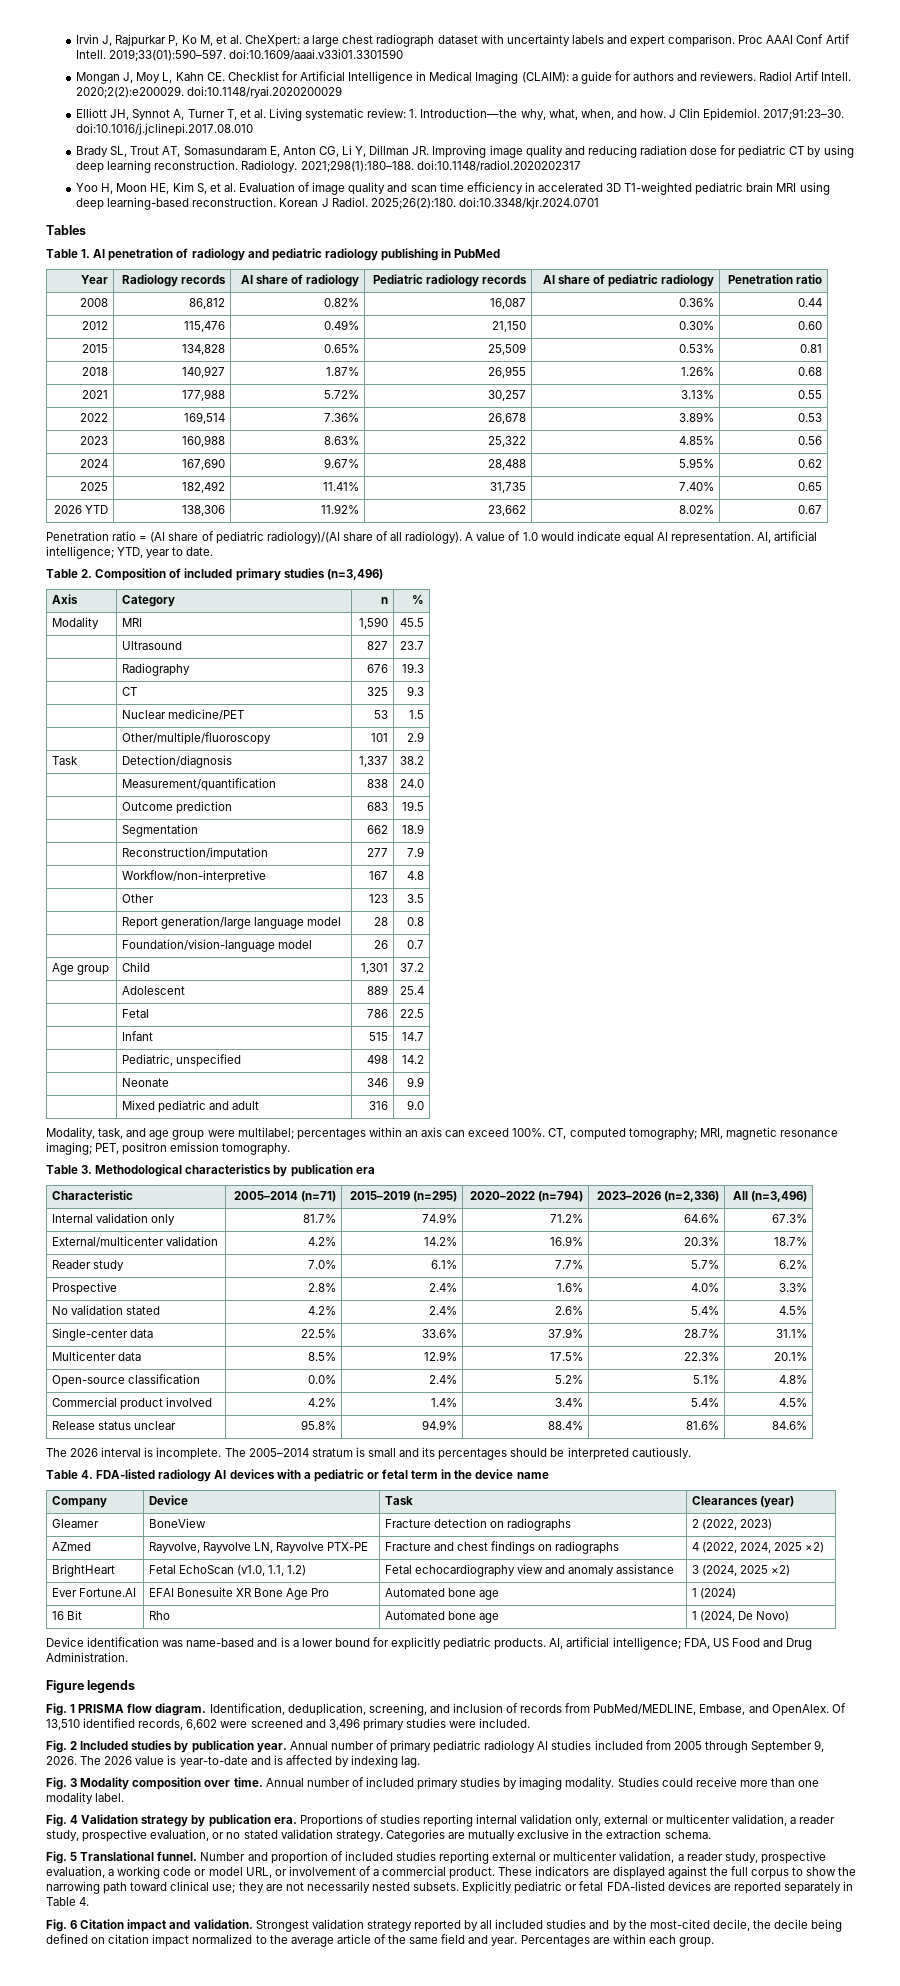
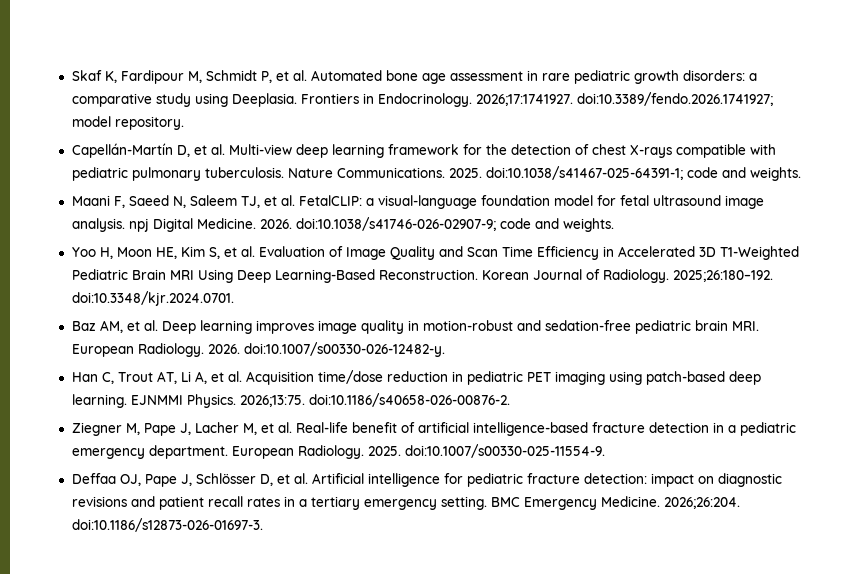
[76,34,850,47] [76,49,404,62] [76,71,852,84] [76,86,343,99] [76,108,845,121] [76,123,254,136] [76,145,854,158] [76,160,581,173] Irvin J, Rajpurkar P, Ko M, et al. CheXpert: a large chest radiograph dataset with uncertainty labels and expert comparison. Proc AAAI Conf Artif Intell. 2019;33(01):590–597. doi:10.1609/aaai.v33i01.3301590 // Mongan J, Moy L, Kahn CE. Checklist for Artificial Intelligence in Medical Imaging (CLAIM): a guide for authors and reviewers. Radiol Artif Intell. 2020;2(2):e200029. doi:10.1148/ryai.2020200029 // Elliott JH, Synnot A, Turner T, et al. Living systematic review: 1. Introduction—the why, what, when, and how. J Clin Epidemiol. 2017;91:23–30. doi:10.1016/j.jclinepi.2017.08.010 // Brady SL, Trout AT, Somasundaram E, Anton CG, Li Y, Dillman JR. Improving image quality and reducing radiation dose for pediatric CT by using deep learning reconstruction. Radiology. 2021;298(1):180–188. doi:10.1148/radiol.2020202317 -> [71,70,757,84] [71,92,773,107] [71,116,184,130] [71,143,776,158] [71,166,801,181] [71,195,764,209] [71,217,614,232] Skaf K, Fardipour M, Schmidt P, et al. Automated bone age assessment in rare pediatric growth disorders: a comparative study using Deeplasia. Frontiers in Endocrinology. 2026;17:1741927. doi:10.3389/fendo.2026.1741927; model repository. // Capellán-Martín D, et al. Multi-view deep learning framework for the detection of chest X-rays compatible with pediatric pulmonary tuberculosis. Nature Communications. 2025. doi:10.1038/s41467-025-64391-1; code and weights. // Maani F, Saeed N, Saleem TJ, et al. FetalCLIP: a visual-language foundation model for fetal ultrasound image analysis. npj Digital Medicine. 2026. doi:10.1038/s41746-026-02907-9; code and weights.
[312,182,830,195] [76,197,599,210] [46,225,86,235] [46,248,501,261] [81,275,109,284] [122,274,227,287] [240,274,360,287] [372,274,528,287] [542,274,715,287] [728,274,823,284] [80,298,109,307] [189,298,226,309] [324,298,360,307] [490,298,527,309] [679,298,715,307] [798,298,823,307] [82,321,109,330] [184,321,226,332] [324,320,360,330] [492,321,527,332] [679,321,715,330] [798,321,823,330] [82,344,109,353] [182,344,226,355] [324,344,360,353] [488,343,527,355] [679,344,715,353] [800,344,823,353] [82,367,109,376] [182,366,226,378] [326,367,360,376] [488,366,527,378] [681,367,715,376] [798,367,823,376] [82,390,109,399] [182,389,226,401] [324,390,360,399] [488,390,527,401] [681,390,715,399] [798,390,823,399] [80,413,109,422] [184,412,226,424] [324,413,360,422] [488,413,527,424] [679,412,715,422] [798,413,823,422] [80,436,109,445] [182,435,226,447] [324,436,360,445] [488,436,527,447] [679,436,715,445] [798,436,823,445] [80,459,109,468] [182,458,226,470] [324,458,360,468] [488,459,527,470] [679,458,715,468] [798,459,823,468] [80,482,109,491] [182,481,226,493] [323,482,360,491] [490,482,527,493] [679,482,715,491] [798,482,823,491] [54,505,109,514] [182,505,226,516] [321,504,360,514] [488,505,527,516] [679,505,715,514] [798,505,823,514] [46,531,818,544] [46,546,214,559] [46,568,383,581] [51,594,78,604] [121,595,175,607] [381,597,389,604] [412,595,425,605] [51,617,99,629] [121,618,142,627] [359,617,389,629] [400,618,425,627] [121,641,182,650] [367,641,389,650] [400,641,425,650] [121,663,190,676] [367,664,389,673] [402,663,425,673] [121,687,137,696] [367,687,389,696] [407,686,425,696] [121,709,244,721] [374,710,389,719] [409,710,425,719] [121,732,271,745] [371,733,389,742] [407,732,425,742] [51,756,78,765] [121,755,232,768] [359,756,389,767] [400,756,425,765] [121,778,276,791] [367,779,389,788] [400,779,425,788] [121,801,232,814] [367,802,389,811] [402,801,425,811] [121,824,198,837] [367,825,389,834] [402,824,425,834] [121,847,268,860] [367,848,389,857] [407,847,425,857] [121,870,266,883] [369,871,389,880] [407,871,425,880] [121,894,154,903] [369,894,389,903] [407,894,425,903] [121,916,342,929] [374,917,389,926] [407,917,425,926] [121,939,312,952] [374,940,389,949] [407,940,425,949] [51,963,109,975] [121,962,150,972] [361,963,389,974] [400,963,425,972] [121,986,185,995] [367,985,389,995] [400,986,425,995] [121,1009,149,1018] [367,1009,389,1018] [400,1009,425,1018] [121,1031,153,1041] [369,1032,389,1041] [402,1032,425,1041] [121,1054,241,1067] [367,1054,389,1064] [402,1055,425,1064] [121,1078,169,1087] [367,1078,389,1087] [407,1077,425,1087] [121,1100,260,1113] [369,1101,389,1110] [407,1100,425,1110] [46,1127,838,1140] [46,1142,291,1155] [46,1164,375,1177] [51,1190,133,1200] [234,1191,337,1202] [350,1191,458,1202] [470,1191,584,1202] [597,1191,720,1202] [733,1191,808,1202] [51,1213,176,1225] [303,1214,337,1223] [422,1213,458,1223] [550,1214,584,1223] [684,1214,720,1223] [772,1214,808,1223] [51,1236,218,1248] [308,1237,337,1246] [424,1237,458,1246] [550,1236,584,1246] [684,1237,720,1246] [774,1237,808,1246] [51,1260,124,1271] [308,1260,337,1269] [431,1260,458,1269] [555,1260,584,1269] [691,1260,720,1269] [779,1260,808,1269] [51,1282,117,1295] [308,1283,337,1292] [429,1283,458,1292] [557,1283,584,1292] [691,1283,720,1292] [779,1283,808,1292] [51,1305,161,1315] [308,1306,337,1315] [429,1306,458,1315] [555,1306,584,1315] [691,1306,720,1315] [779,1306,808,1315] [51,1328,153,1341] [301,1329,337,1338] [422,1329,458,1338] [548,1328,584,1338] [684,1329,720,1338] [776,1329,808,1338] [51,1351,141,1361] [308,1352,337,1361] [424,1351,458,1361] [550,1352,584,1361] [684,1352,720,1361] [774,1352,808,1361] [51,1374,200,1387] [308,1375,337,1384] [429,1375,458,1384] [555,1375,584,1384] [693,1375,720,1384] [779,1375,808,1384] [51,1397,213,1410] [308,1398,337,1407] [431,1398,458,1407] [555,1398,584,1407] [691,1398,720,1407] [779,1398,808,1407] [51,1421,177,1430] [301,1420,337,1430] [422,1420,458,1430] [548,1421,584,1430] [686,1421,720,1430] [772,1421,808,1430] [46,1447,691,1460] [46,1469,549,1482] [51,1496,107,1508] [148,1495,188,1505] [384,1496,413,1505] [691,1496,794,1508] [51,1519,99,1528] [148,1518,206,1528] [384,1518,572,1531] [691,1519,773,1530] [51,1542,91,1551] [148,1542,369,1553] [384,1541,620,1554] [691,1542,825,1553] [51,1564,115,1577] [148,1565,307,1576] [384,1564,675,1577] [691,1565,791,1576] [51,1588,136,1597] [148,1587,330,1600] [384,1588,500,1600] [691,1588,736,1599] [51,1610,82,1620] [148,1611,170,1620] [384,1611,500,1623] [691,1611,790,1622] [46,1637,813,1650] [46,1652,128,1662] [46,1680,136,1693] [46,1703,846,1716] [46,1718,531,1731] [46,1740,825,1753] [46,1755,421,1768] [46,1777,820,1790] [46,1792,125,1804] [46,1814,835,1827] [46,1829,711,1842] [46,1851,826,1864] [46,1866,857,1879] [46,1881,854,1894] [46,1897,90,1906] [46,1919,843,1932] [46,1934,714,1947] image quality and scan time efficiency in accelerated 3D T1-weighted pediatric brain MRI using deep learning-based reconstruction. Korean J Radiol. 2025;26(2):180. doi:10.3348/kjr.2024.0701 // Tables // Table 1. AI penetration of radiology and pediatric radiology publishing in PubMed // Year | Radiology records | AI share of radiology | Pediatric radiology records | AI share of pediatric radiology | Penetration ratio // 2008 | 86,812 | 0.82% | 16,087 | 0.36% | 0.44 // 2012 | 115,476 | 0.49% | 21,150 | 0.30% | 0.60 // 2015 | 134,828 | 0.65% | 25,509 | 0.53% | 0.81 // 2018 | 140,927 | 1.87% | 26,955 | 1.26% | 0.68 // 2021 | 177,988 | 5.72% | 30,257 | 3.13% | 0.55 // 2022 | 169,514 | 7.36% | 26,678 | 3.89% | 0.53 // 2023 | 160,988 | 8.63% | 25,322 | 4.85% | 0.56 // 2024 | 167,690 | 9.67% | 28,488 | 5.95% | 0.62 // 2025 | 182,492 | 11.41% | 31,735 | 7.40% | 0.65 // 2026 YTD | 138,306 | 11.92% | 23,662 | 8.02% | 0.67 // Penetration ratio = (AI share of pediatric radiology)/(AI share of all radiology). A value of 1.0 would indicate equal AI representation. AI, artificial intelligence; YTD, year to date. // Table 2. Composition of included primary studies (n=3,496) // Axis | Category | n | % // Modality | MRI | 1,590 | 45.5 // | Ultrasound | 827 | 23.7 // | Radiography | 676 | 19.3 // | CT | 325 | 9.3 // | Nuclear medicine/PET | 53 | 1.5 // | Other/multiple/fluoroscopy | 101 | 2.9 // Task | Detection/diagnosis | 1,337 | 38.2 // | Measurement/quantification | 838 | 24.0 // | Outcome prediction | 683 | 19.5 // | Segmentation | 662 | 18.9 // | Reconstruction/imputation | 277 | 7.9 // | Workflow/non-interpretive | 167 | 4.8 // | Other | 123 | 3.5 // | Report generation/large language model | 28 | 0.8 // | Foundation/vision-language model | 26 | 0.7 // Age group | Child | 1,301 | 37.2 // | Adolescent | 889 | 25.4 // | Fetal | 786 | 22.5 // | Infant | 515 | 14.7 // | Pediatric, unspecified | 498 | 14.2 // | Neonate | 346 | 9.9 // | Mixed pediatric and adult | 316 | 9.0 // Modality, task, and age group were multilabel; percentages within an axis can exceed 100%. CT, computed tomography; MRI, magnetic resonance imaging; PET, positron emission tomography. // Table 3. Methodological characteristics by publication era // Characteristic | 2005–2014 (n=71) | 2015–2019 (n=295) | 2020–2022 (n=794) | 2023–2026 (n=2,336) | All (n=3,496) // Internal validation only | 81.7% | 74.9% | 71.2% | 64.6% | 67.3% // External/multicenter validation | 4.2% | 14.2% | 16.9% | 20.3% | 18.7% // Reader study | 7.0% | 6.1% | 7.7% | 5.7% | 6.2% // Prospective | 2.8% | 2.4% | 1.6% | 4.0% | 3.3% // No validation stated | 4.2% | 2.4% | 2.6% | 5.4% | 4.5% // Single-center data | 22.5% | 33.6% | 37.9% | 28.7% | 31.1% // Multicenter data | 8.5% | 12.9% | 17.5% | 22.3% | 20.1% // Open-source classification | 0.0% | 2.4% | 5.2% | 5.1% | 4.8% // Commercial product involved | 4.2% | 1.4% | 3.4% | 5.4% | 4.5% // Release status unclear | 95.8% | 94.9% | 88.4% | 81.6% | 84.6% // The 2026 interval is incomplete. The 2005–2014 stratum is small and its percentages should be interpreted cautiously. // Table 4. FDA-listed radiology AI devices with a pediatric or fetal term in the device name // Company | Device | Task | Clearances (year) // Gleamer | BoneView | Fracture detection on radiographs | 2 (2022, 2023) // AZmed | Rayvolve, Rayvolve LN, Rayvolve PTX-PE | Fracture and chest findings on radiographs | 4 (2022, 2024, 2025 ×2) // BrightHeart | Fetal EchoScan (v1.0, 1.1, 1.2) | Fetal echocardiography view and anomaly assistance | 3 (2024, 2025 ×2) // Ever Fortune.AI | EFAI Bonesuite XR Bone Age Pro | Automated bone age | 1 (2024) // 16 Bit | Rho | Automated bone age | 1 (2024, De Novo) // Device identification was name-based and is a lower bound for explicitly pediatric products. AI, artificial intelligence; FDA, US Food and Drug Administration. // Figure legends // Fig. 1 PRISMA flow diagram. Identification, deduplication, screening, and inclusion of records from PubMed/MEDLINE, Embase, and OpenAlex. Of 13,510 identified records, 6,602 were screened and 3,496 primary studies were included. // Fig. 2 Included studies by publication year. Annual number of primary pediatric radiology AI studies included from 2005 through September 9, 2026. The 2026 value is year-to-date and is affected by indexing lag. // Fig. 3 Modality composition over time. Annual number of included primary studies by imaging modality. Studies could receive more than one modality label. // Fig. 4 Validation strategy by publication era. Proportions of studies reporting internal validation only, external or multicenter validation, a reader study, prospective evaluation, or no stated validation strategy. Categories are mutually exclusive in the extraction schema. // Fig. 5 Translational funnel. Number and proportion of included studies reporting external or multicenter validation, a reader study, prospective evaluation, a working code or model URL, or involvement of a commercial product. These indicators are displayed against the full corpus to show the narrowing path toward clinical use; they are not necessarily nested subsets. Explicitly pediatric or fetal FDA-listed devices are reported separately in Table 4. // Fig. 6 Citation impact and validation. Strongest validation strategy reported by all included studies and by the most-cited decile, the decile being defined on citation impact normalized to the average article of the same field and year. Percentages are within each group. -> [345,246,799,260] [71,269,773,283] [71,291,234,306] [71,320,759,334] [71,342,445,357] [71,370,761,385] [71,393,510,408] [71,422,796,436] [71,444,605,459] [71,473,782,487] [71,496,740,510] [71,518,263,532] Image Quality and Scan Time Efficiency in Accelerated 3D T1-Weighted Pediatric Brain MRI Using Deep Learning-Based Reconstruction. Korean Journal of Radiology. 2025;26:180–192. doi:10.3348/kjr.2024.0701. // Baz AM, et al. Deep learning improves image quality in motion-robust and sedation-free pediatric brain MRI. European Radiology. 2026. doi:10.1007/s00330-026-12482-y. // Han C, Trout AT, Li A, et al. Acquisition time/dose reduction in pediatric PET imaging using patch-based deep learning. EJNMMI Physics. 2026;13:75. doi:10.1186/s40658-026-00876-2. // Ziegner M, Pape J, Lacher M, et al. Real-life benefit of artificial intelligence-based fracture detection in a pediatric emergency department. European Radiology. 2025. doi:10.1007/s00330-025-11554-9. // Deffaa OJ, Pape J, Schlösser D, et al. Artificial intelligence for pediatric fracture detection: impact on diagnostic revisions and patient recall rates in a tertiary emergency setting. BMC Emergency Medicine. 2026;26:204. doi:10.1186/s12873-026-01697-3.

